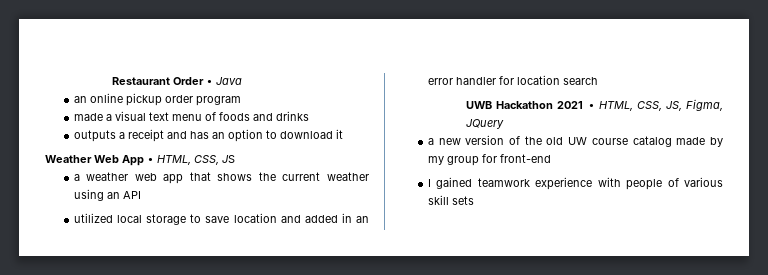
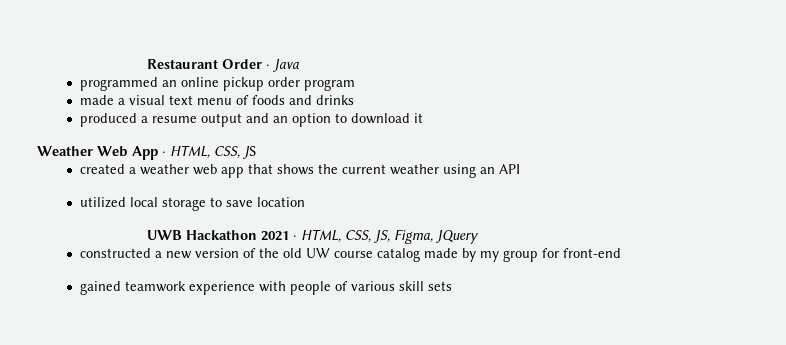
(243, 81) none -> [80,77,159,91] programmed
[73,129,209,142] outputs a receipt and has -> [80,113,270,127] produced a resume output and
(235, 159) none -> [80,164,126,174] created
[280,213,369,223] [427,75,598,85] and added in an error handler for location search -> (306, 202) none
(505, 124) none -> [80,248,152,258] constructed
[427,179,431,187] I -> (622, 253) none

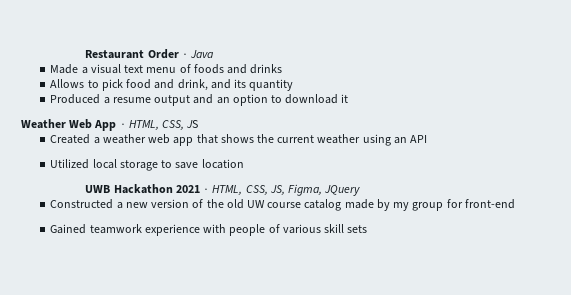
[80,77,356,91] [80,95,115,105] programmed an online pickup order program // made -> [50,64,79,74] Made
[80,113,138,127] produced -> [50,79,294,91] [50,94,101,104] Allows to pick food and drink, and its quantity // Produced
[80,164,126,174] created -> [50,134,91,144] Created
[80,197,127,208] utilized -> [50,159,90,169] Utilized
[80,248,152,258] constructed -> [50,199,114,209] Constructed
[80,281,122,295] gained -> [50,224,87,234] Gained

